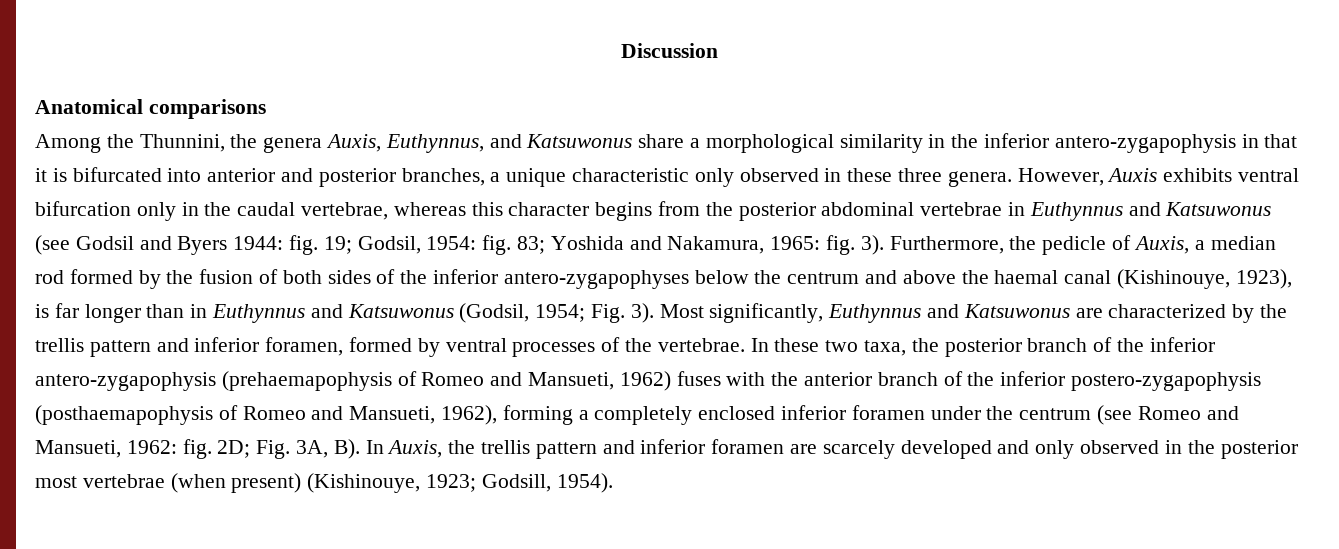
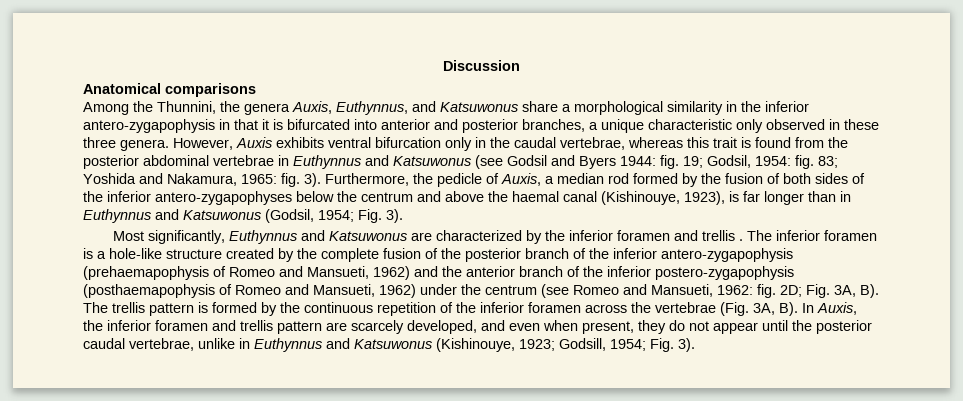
[508,202,653,221] character begins -> [713,137,791,148] trait is found
(654, 313) none -> (403, 216) //
[35,337,907,357] trellis pattern and inferior foramen, formed by ventral processes of the vertebrae. In these two taxa, -> [568,230,877,241] [83,248,438,262] inferior foramen and trellis . The inferior foramen is a hole-like structure created by the complete fusion of
[676,371,766,386] fuses with -> [414,266,438,277] and
[441,405,925,425] 1962), forming a completely enclosed inferior foramen -> [379,284,416,298] 1962)
[365,439,1298,459] [35,473,613,493] In Auxis, the trellis pattern and inferior foramen are scarcely developed and only observed in the posterior most vertebrae (when present) (Kishinouye, 1923; Godsill, 1954). -> [83,302,857,316] [83,320,872,334] [83,338,695,352] The trellis pattern is formed by the continuous repetition of the inferior foramen across the vertebrae (Fig. 3A, B). In Auxis, the inferior foramen and trellis pattern are scarcely developed, and even when present, they do not appear until the posterior caudal vertebrae, unlike in Euthynnus and Katsuwonus (Kishinouye, 1923; Godsill, 1954; Fig. 3).

